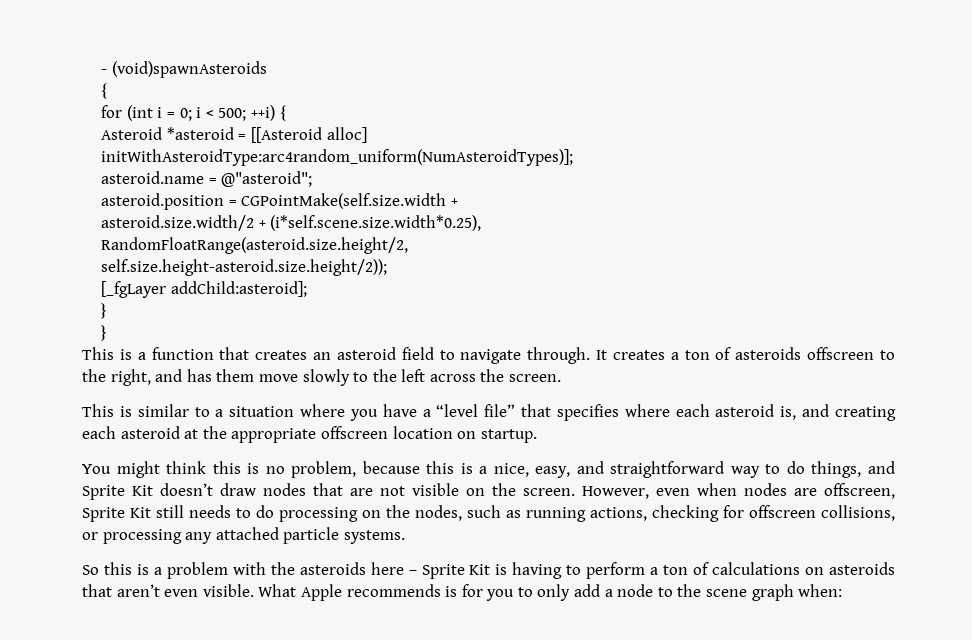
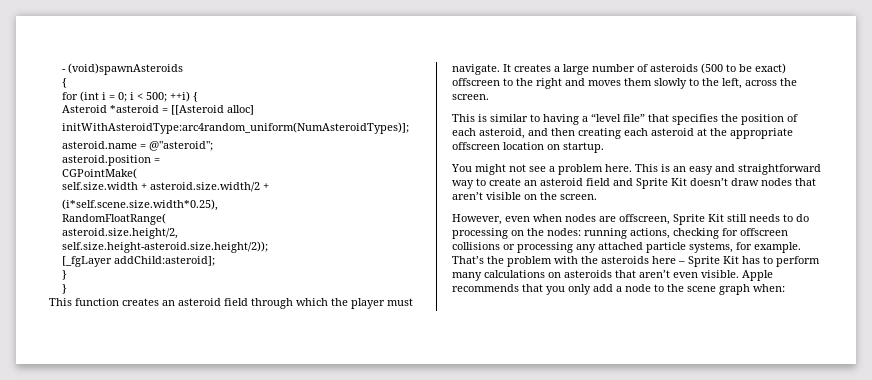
[241,193,447,209] CGPointMake(self.size.width -> [62,168,138,179] [62,182,261,192] // CGPointMake( // self.size.width + asteroid.size.width/2
[101,215,266,231] asteroid.size.width/2 + -> (270, 186) none
[101,237,409,254] RandomFloatRange(asteroid.size.height/2, -> [62,213,167,225] [62,228,179,239] RandomFloatRange( // asteroid.size.height/2,
[119,347,896,364] [82,369,298,386] is a function that creates an asteroid field to navigate through. It creates a ton of asteroids offscreen to the right, and has them move -> [75,298,413,309] [452,63,786,75] [452,78,652,89] function creates an asteroid field through which the player must navigate. It creates a large number of asteroids (500 to be exact) offscreen to the right and moves them
[401,369,426,382] left -> [722,78,742,89] left,
[215,404,417,421] a situation where you have -> [543,114,579,125] having
[624,404,830,420] where each asteroid is, and -> [721,114,798,125] [452,128,575,139] the position of each asteroid, and then
[166,461,862,478] think this is no problem, because this is a nice, easy, and straightforward way to do things, -> [509,164,821,175] [452,178,610,189] not see a problem here. This is an easy and straightforward way to create an asteroid field
[350,486,405,496] are not -> [452,192,483,200] aren’t
(575, 492) none -> (597, 197) //
[415,505,521,521] nodes, such as -> [547,228,581,236] nodes:
[821,505,895,521] collisions, -> [452,242,500,250] collisions
[343,530,405,544] [82,562,162,575] systems. // So this is a -> [689,242,801,253] [452,256,504,264] systems, for example. That’s the
[495,562,710,579] is having to perform a ton of -> [742,256,820,267] [452,272,482,281] has to perform many
[258,584,297,597] What -> (739, 274) none
[445,584,533,601] is for you to -> [522,284,565,295] that you

